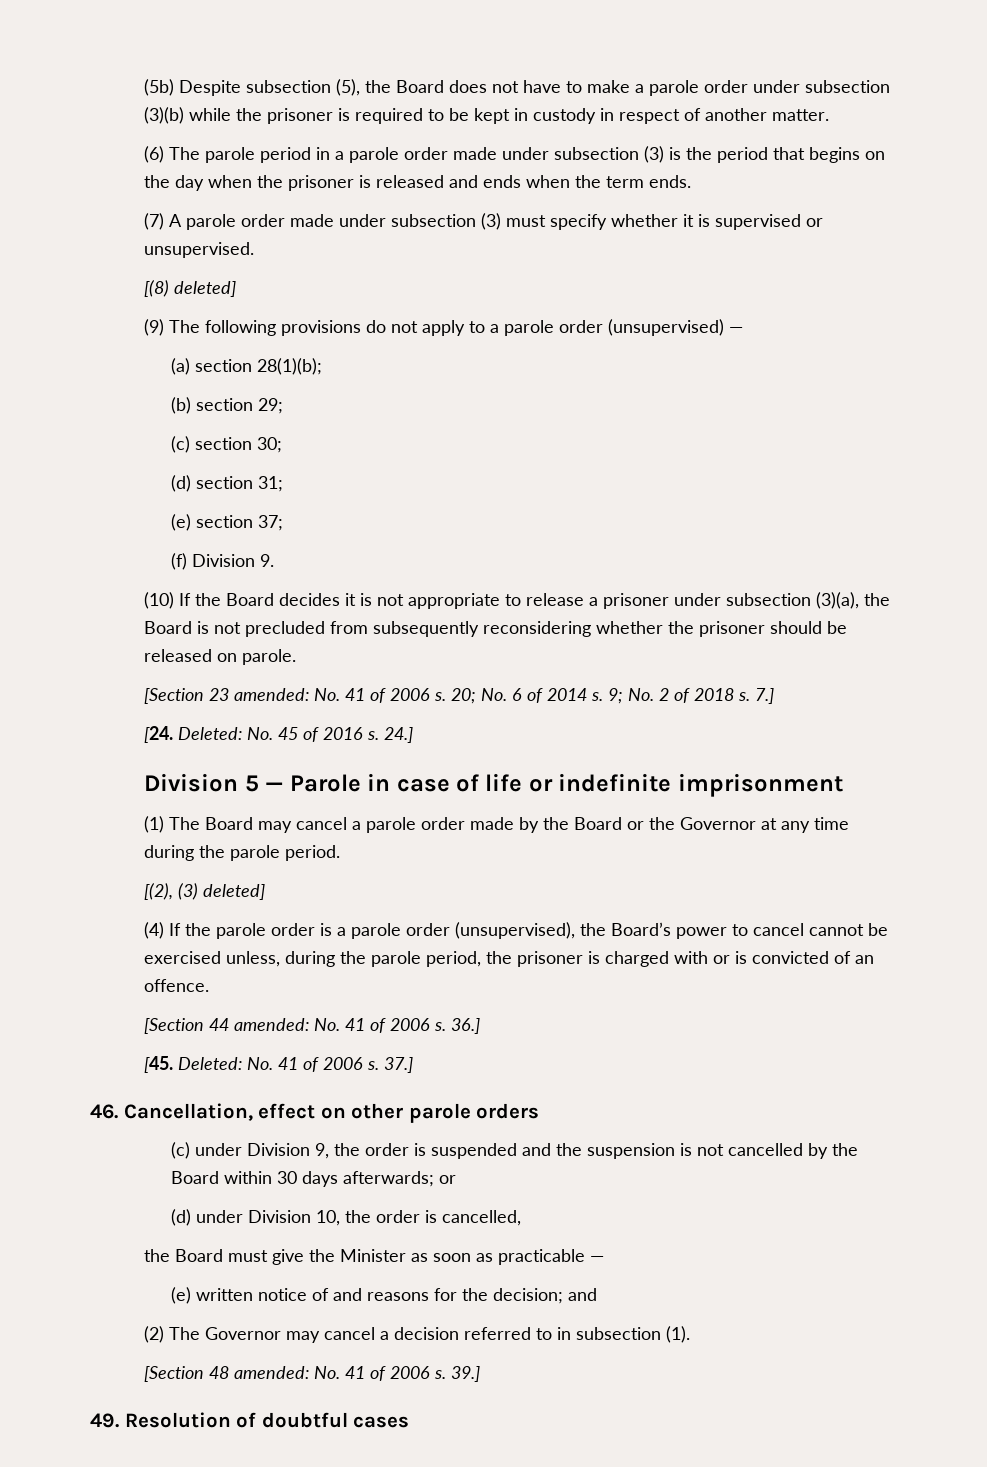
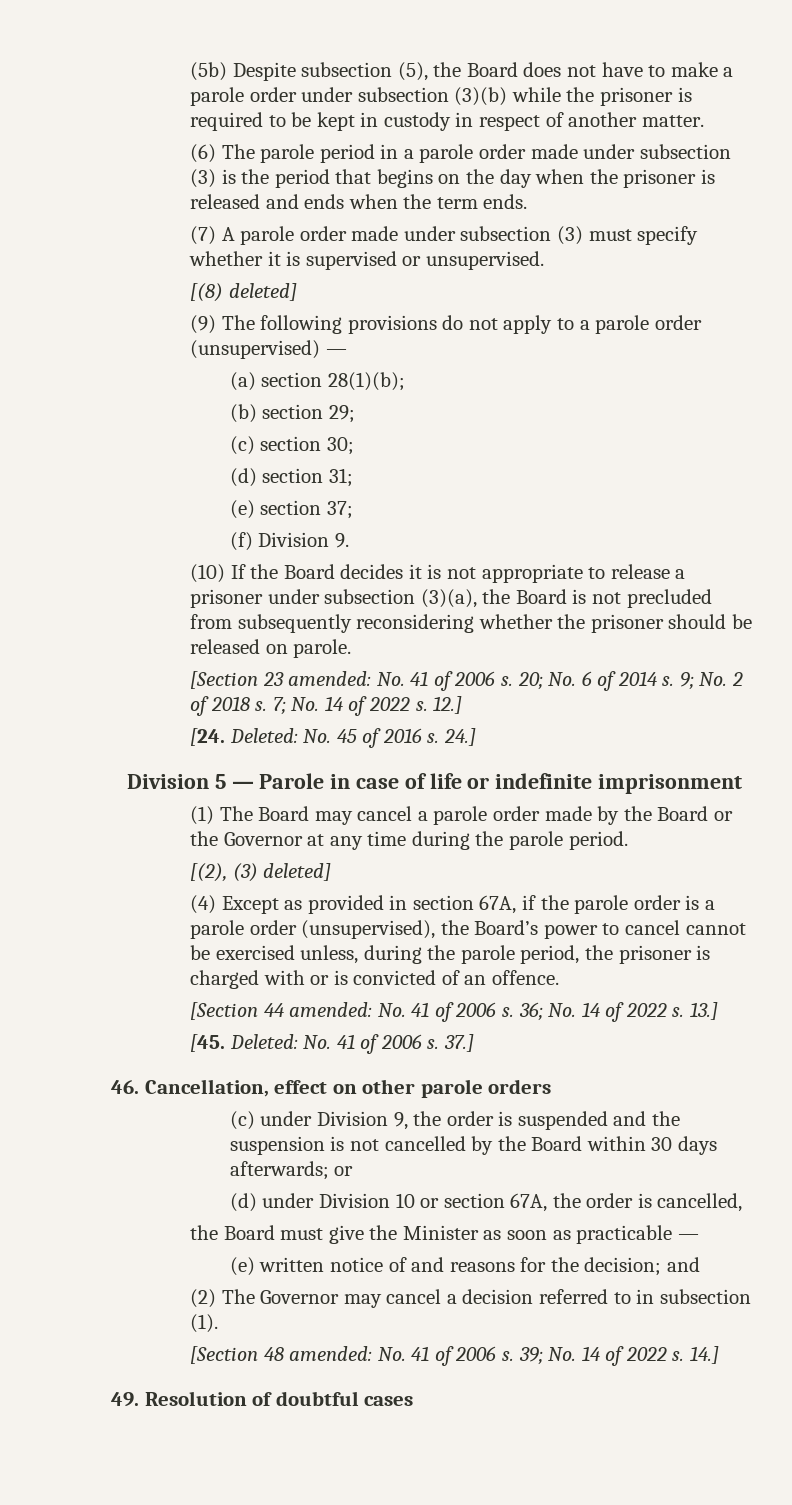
[754,688,774,704] 7.] -> [272,696,463,716] 7; No. 14 of 2022 s. 12.]
[168,923,181,936] If -> [221,895,537,914] Except as provided in section 67A, if
[450,1018,480,1034] 36.] -> [518,1002,718,1022] 36; No. 14 of 2022 s. 13.]
[315,1210,340,1226] 10, -> [395,1193,548,1212] 10 or section 67A,
[450,1366,480,1382] 39.] -> [518,1346,719,1366] 39; No. 14 of 2022 s. 14.]

